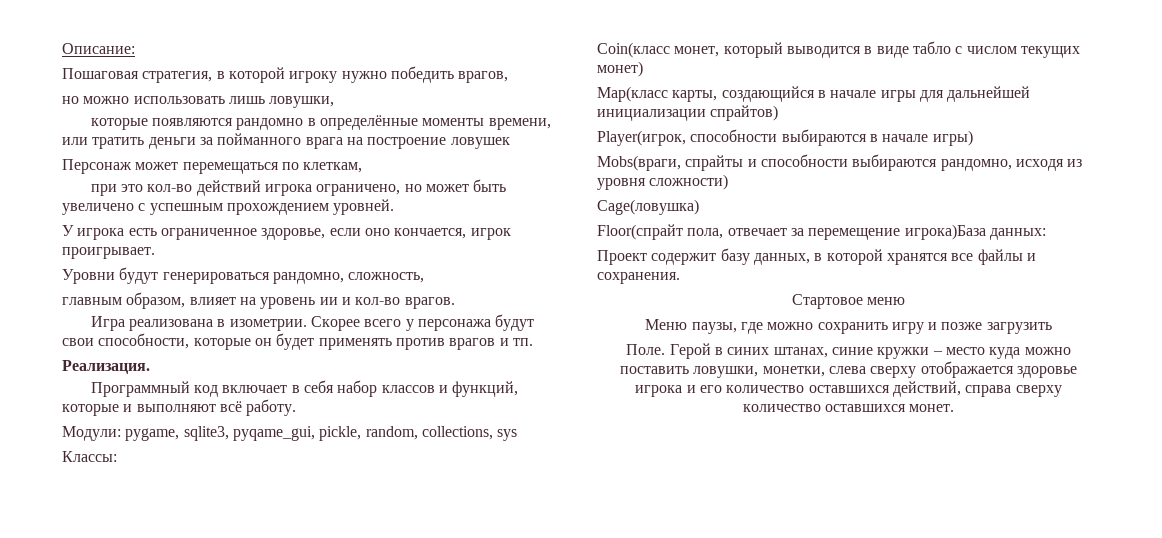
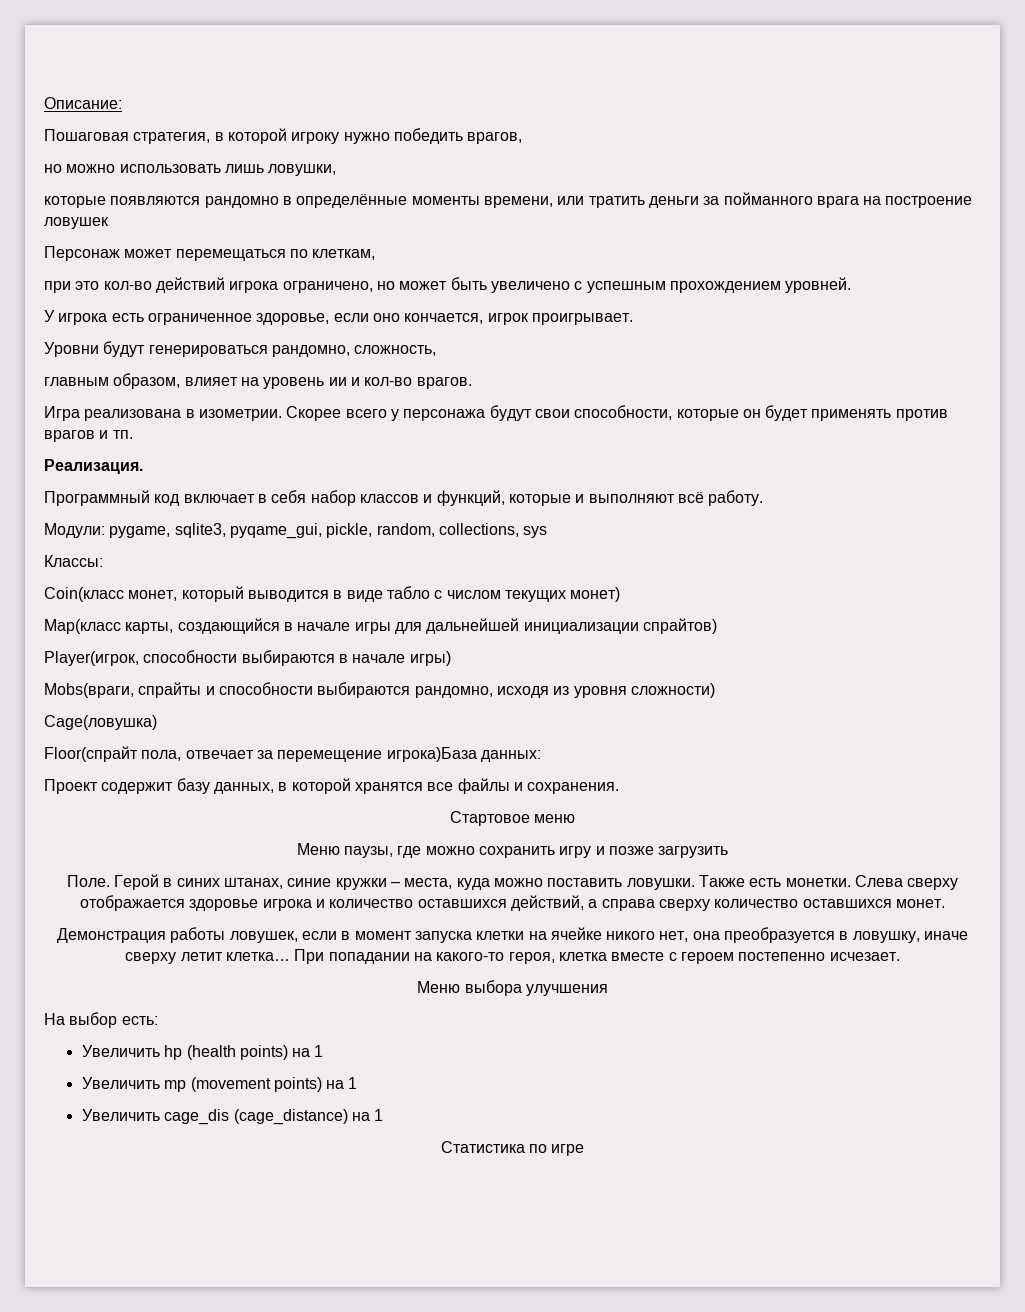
[945,347,985,355] место -> [404,878,453,889] места,
[693,366,866,378] ловушки, монетки, слева -> [626,875,903,890] ловушки. Также есть монетки. Слева
[700,385,723,393] его -> (326, 903) none
(961, 389) none -> [588,899,598,908] а
(955, 408) none -> [56,927,969,943] [125,949,900,964] [417,980,608,996] [44,1012,158,1028] [81,1045,324,1060] [81,1077,358,1092] [81,1109,384,1125] [440,1141,585,1156] // Демонстрация работы ловушек, если в момент запуска клетки на ячейке никого нет, она преобразуется в ловушку, иначе сверху летит клетка… При попадании на какого-то героя, клетка вместе с героем постепенно исчезает. // Меню выбора улучшения // На выбор есть: // Увеличить hp (health points) на 1 // Увеличить mp (movement points) на 1 // Увеличить cage_dis (cage_distance) на 1 // Статистика по игре

